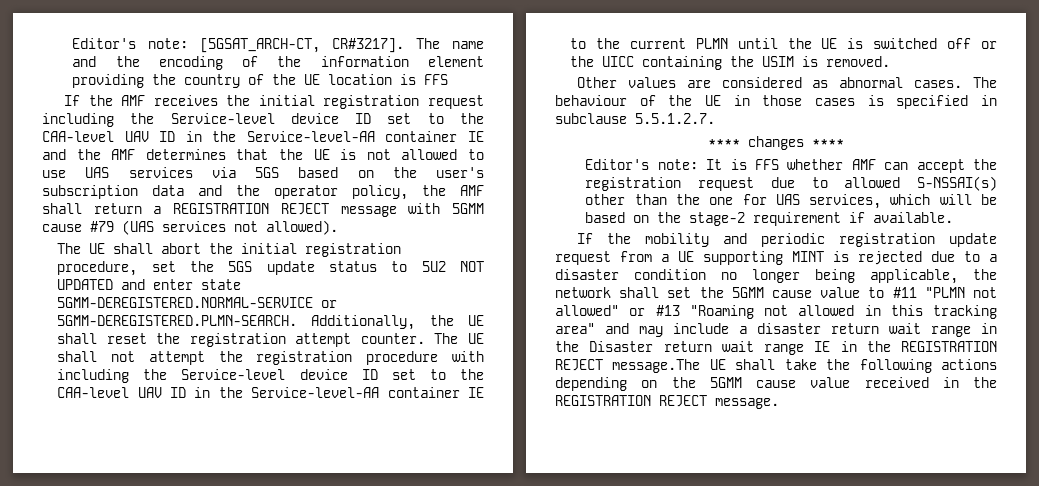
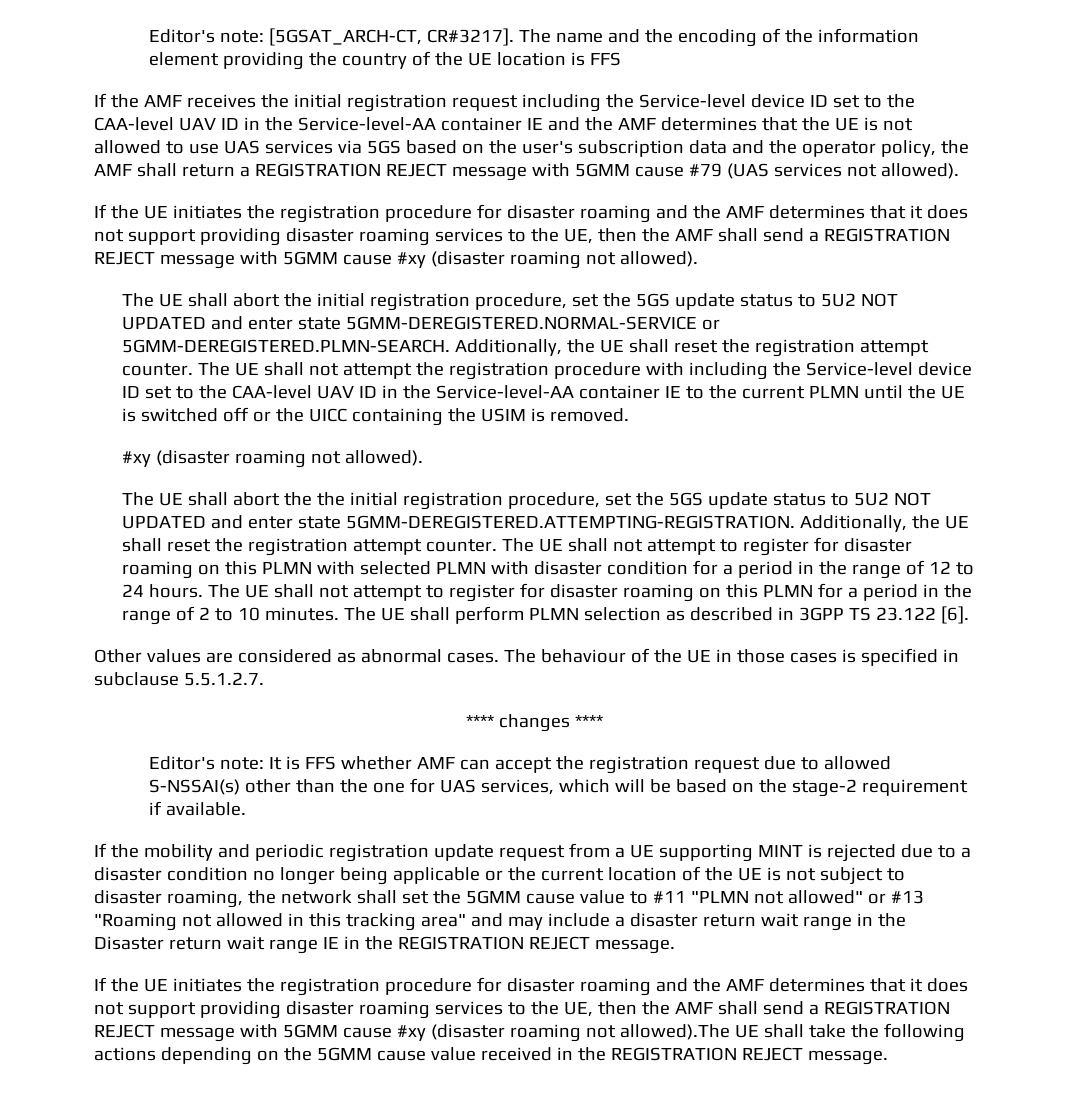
(338, 227) none -> [94,204,968,223] [94,228,950,246] [94,251,698,269] // If the UE initiates the registration procedure for disaster roaming and the AMF determines that it does not support providing disaster roaming services to the UE, then the AMF shall send a REGISTRATION REJECT message with 5GMM cause #xy (disaster roaming not allowed).
(891, 61) none -> [121,450,423,468] [121,492,931,510] [121,515,969,532] [121,537,912,556] [121,560,974,579] [121,583,972,602] [121,606,969,625] // #xy (disaster roaming not allowed). // The UE shall abort the the initial registration procedure, set the 5GS update status to 5U2 NOT UPDATED and enter state 5GMM-DEREGISTERED.ATTEMPTING-REGISTRATION. Additionally, the UE shall reset the registration attempt counter. The UE shall not attempt to register for disaster roaming on this PLMN with selected PLMN with disaster condition for a period in the range of 12 to 24 hours. The UE shall not attempt to register for disaster roaming on this PLMN for a period in the range of 2 to 10 minutes. The UE shall perform PLMN selection as described in 3GPP TS 23.122 [6].
[870,269,958,284] applicable, -> [392,866,905,885] [94,890,243,908] applicable or the current location of the UE is not subject to disaster roaming,
[612,359,701,373] message.The -> [594,939,675,954] [94,977,968,996] [94,1001,950,1019] [94,1024,730,1042] message. // If the UE initiates the registration procedure for disaster roaming and the AMF determines that it does not support providing disaster roaming services to the UE, then the AMF shall send a REGISTRATION REJECT message with 5GMM cause #xy (disaster roaming not allowed).The

